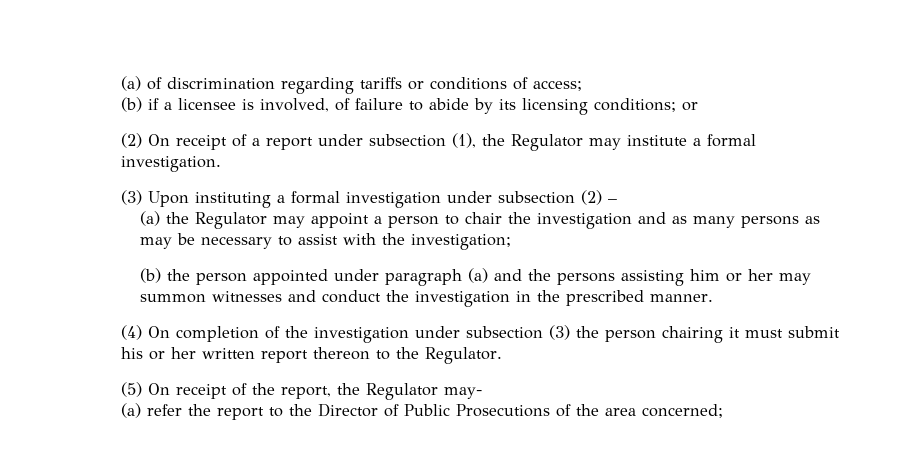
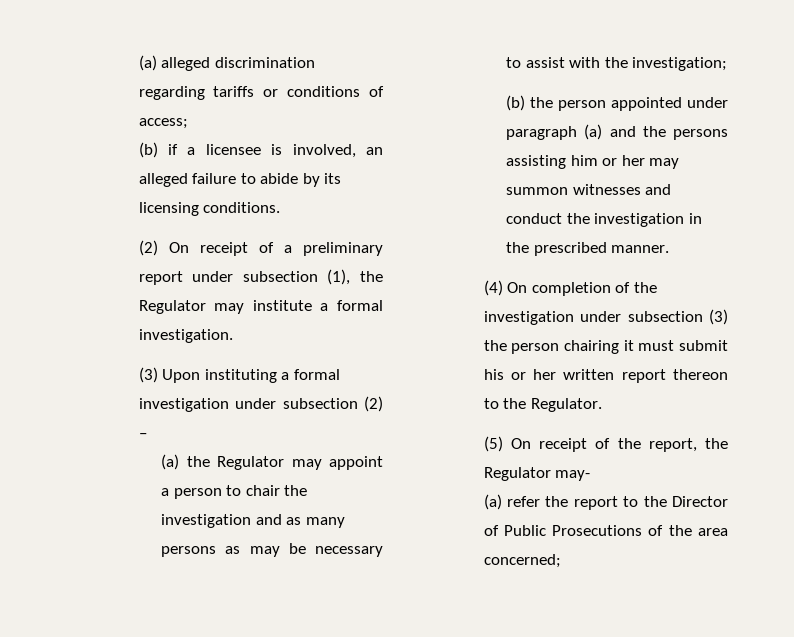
[121,76,163,91] (a) of -> [138,55,211,71] (a) alleged
[335,98,351,111] of -> [366,147,383,155] [138,173,188,187] an alleged
[594,98,699,112] conditions; or -> [203,202,281,213] conditions.
(261, 142) none -> [302,242,383,256] preliminary

